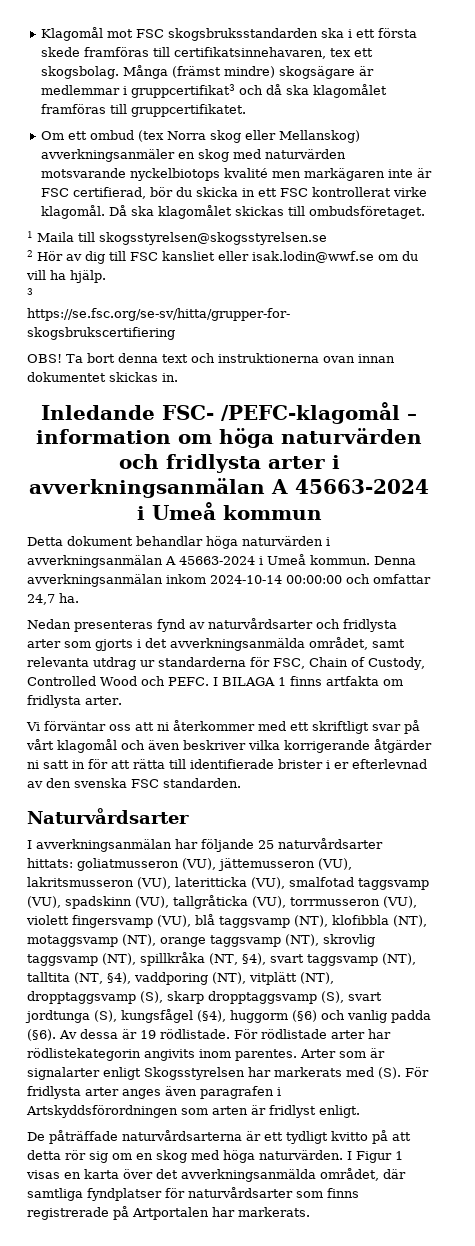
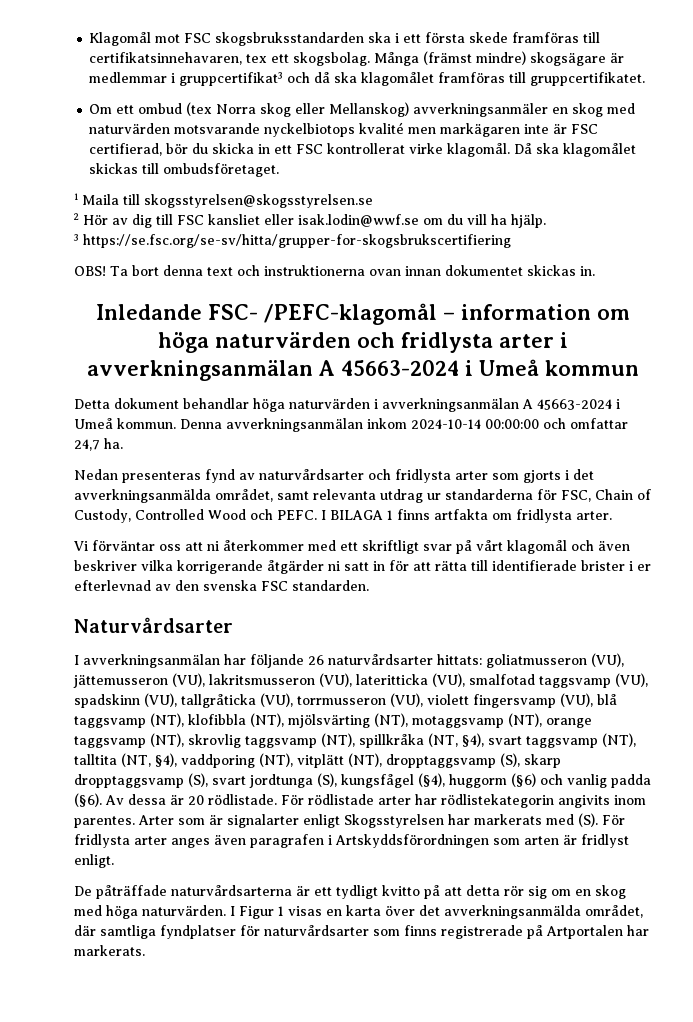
[258,840,274,849] 25 -> [308,655,324,665] 26
(427, 921) none -> [288,713,408,728] mjölsvärting (NT),
[140,1030,156,1039] 19 -> [188,795,204,805] 20

